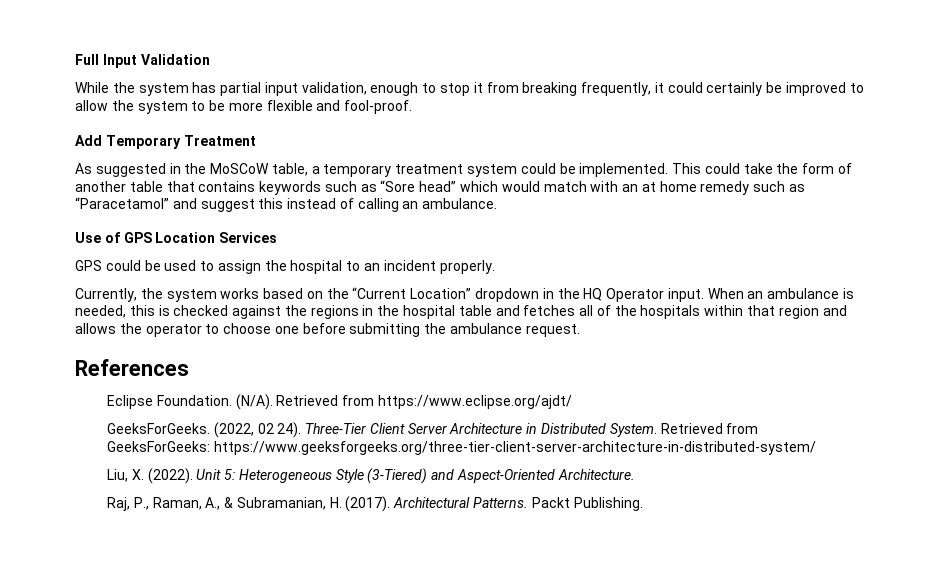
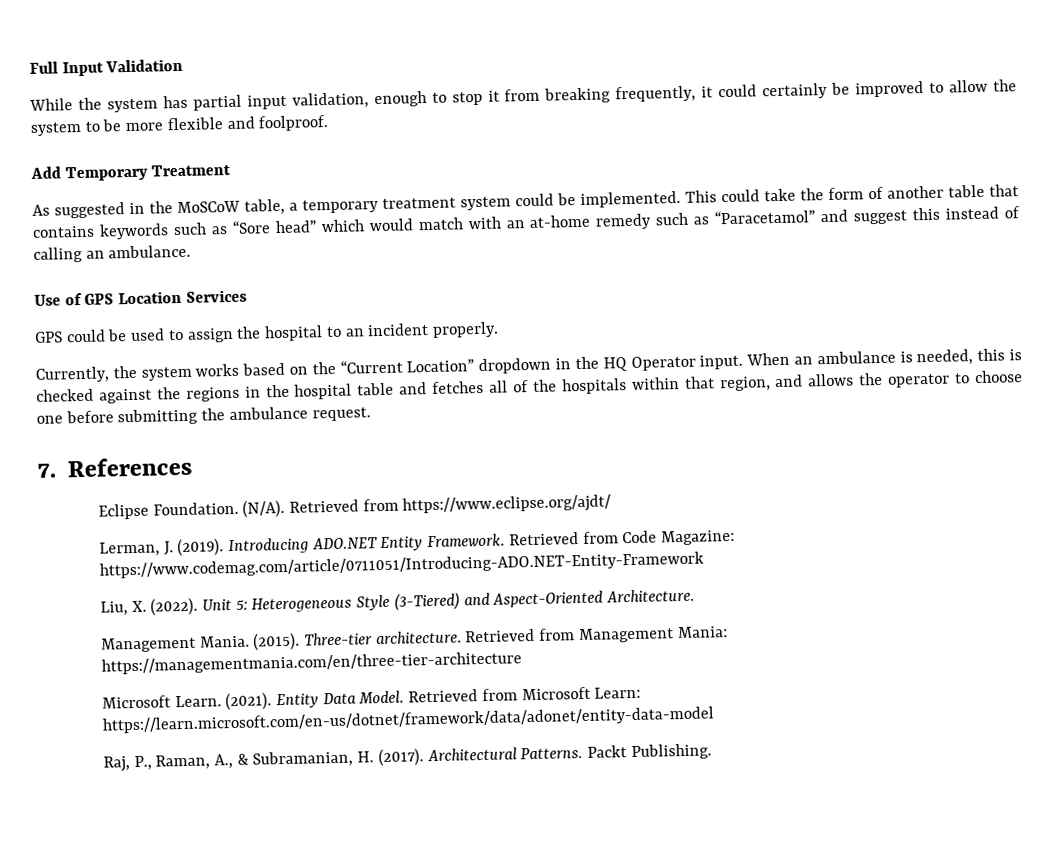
[344,100,413,114] fool-proof. -> [258,114,329,132] foolproof.
[641,181,697,192] at home -> [529,214,591,228] at-home
[778,305,819,319] region -> [719,376,771,392] region,
(580, 330) none -> [37,463,56,478] 7.
[107,422,759,438] [107,441,816,455] GeeksForGeeks. (2022, 02 24). Three-Tier Client Server Architecture in Distributed System. Retrieved from GeeksForGeeks: https://www.geeksforgeeks.org/three-tier-client-server-architecture-in-distributed-system/ -> [98,529,736,557] [98,551,704,579] Lerman, J. (2019). Introducing ADO.NET Entity Framework. Retrieved from Code Magazine: https://www.codemag.com/article/0711051/Introducing-ADO.NET-Entity-Framework
(635, 474) none -> [100,626,728,653] [100,651,522,675] [101,686,642,711] [101,706,714,734] // Management Mania. (2015). Three-tier architecture. Retrieved from Management Mania: https://managementmania.com/en/three-tier-architecture // Microsoft Learn. (2021). Entity Data Model. Retrieved from Microsoft Learn: https://learn.microsoft.com/en-us/dotnet/framework/data/adonet/entity-data-model

